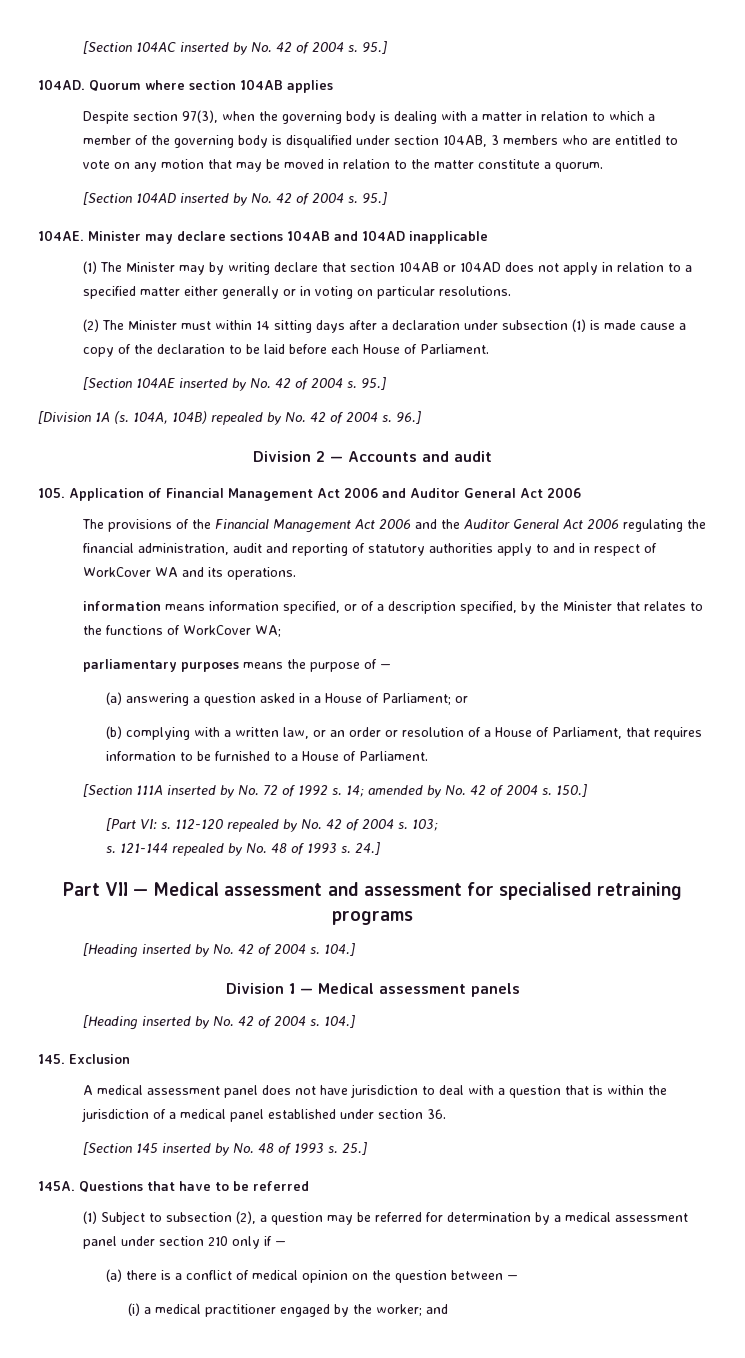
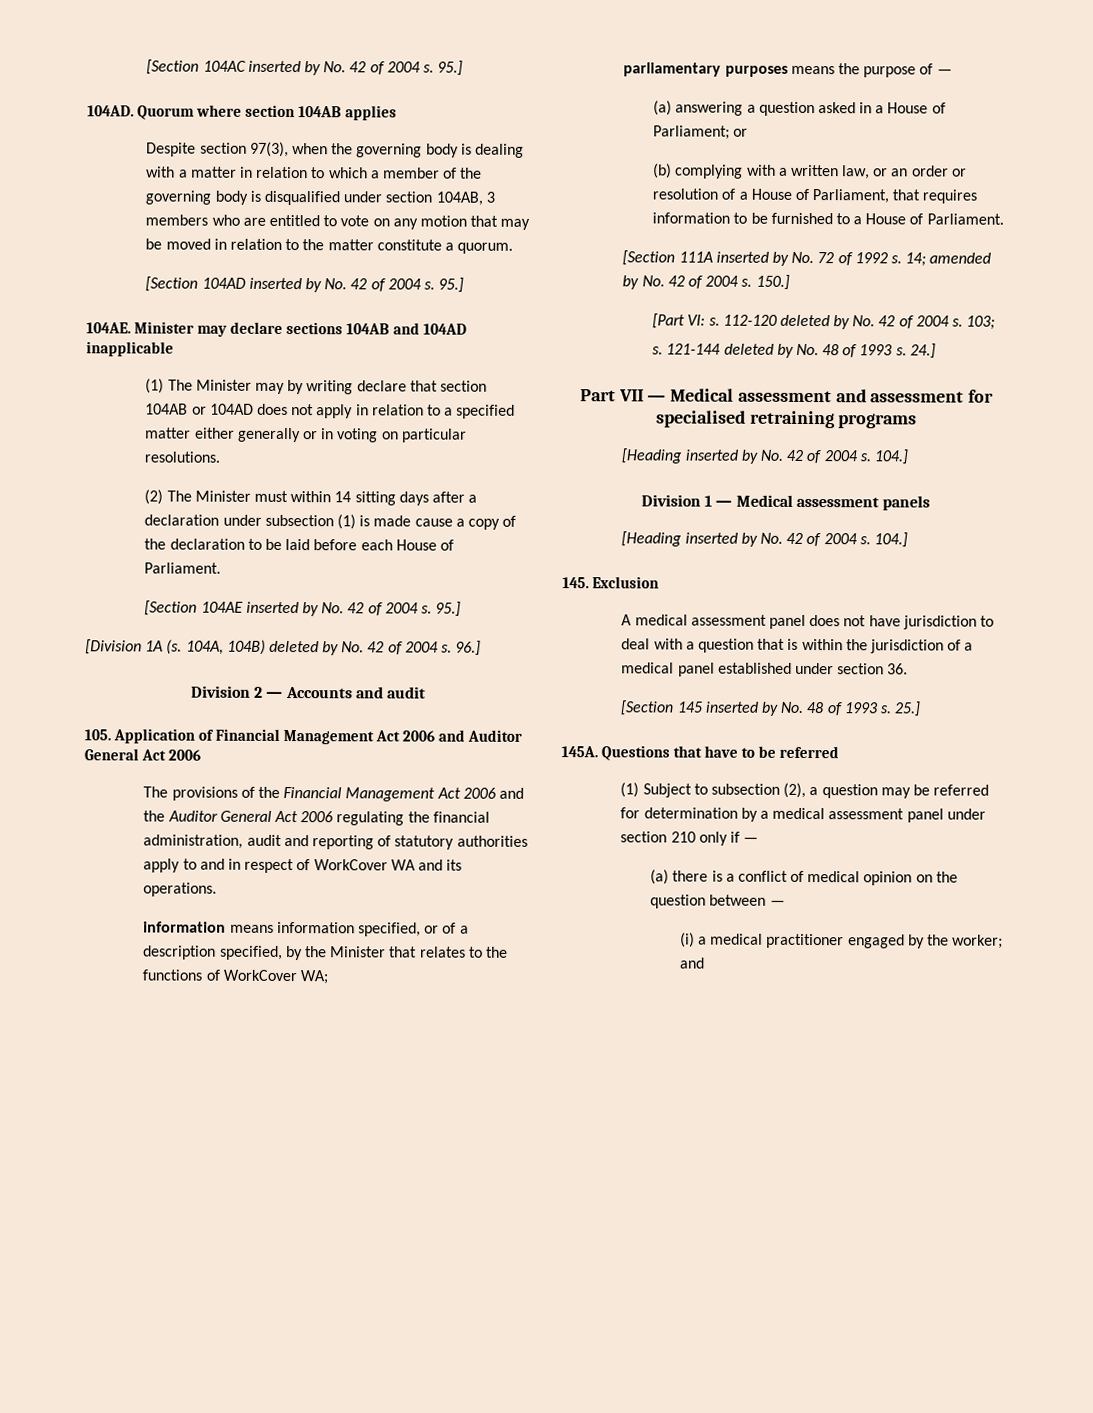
[211,412,263,425] repealed -> [268,640,319,653] deleted
[226,819,279,832] repealed -> [779,314,830,327] deleted
[171,843,224,856] repealed -> [723,343,774,355] deleted

